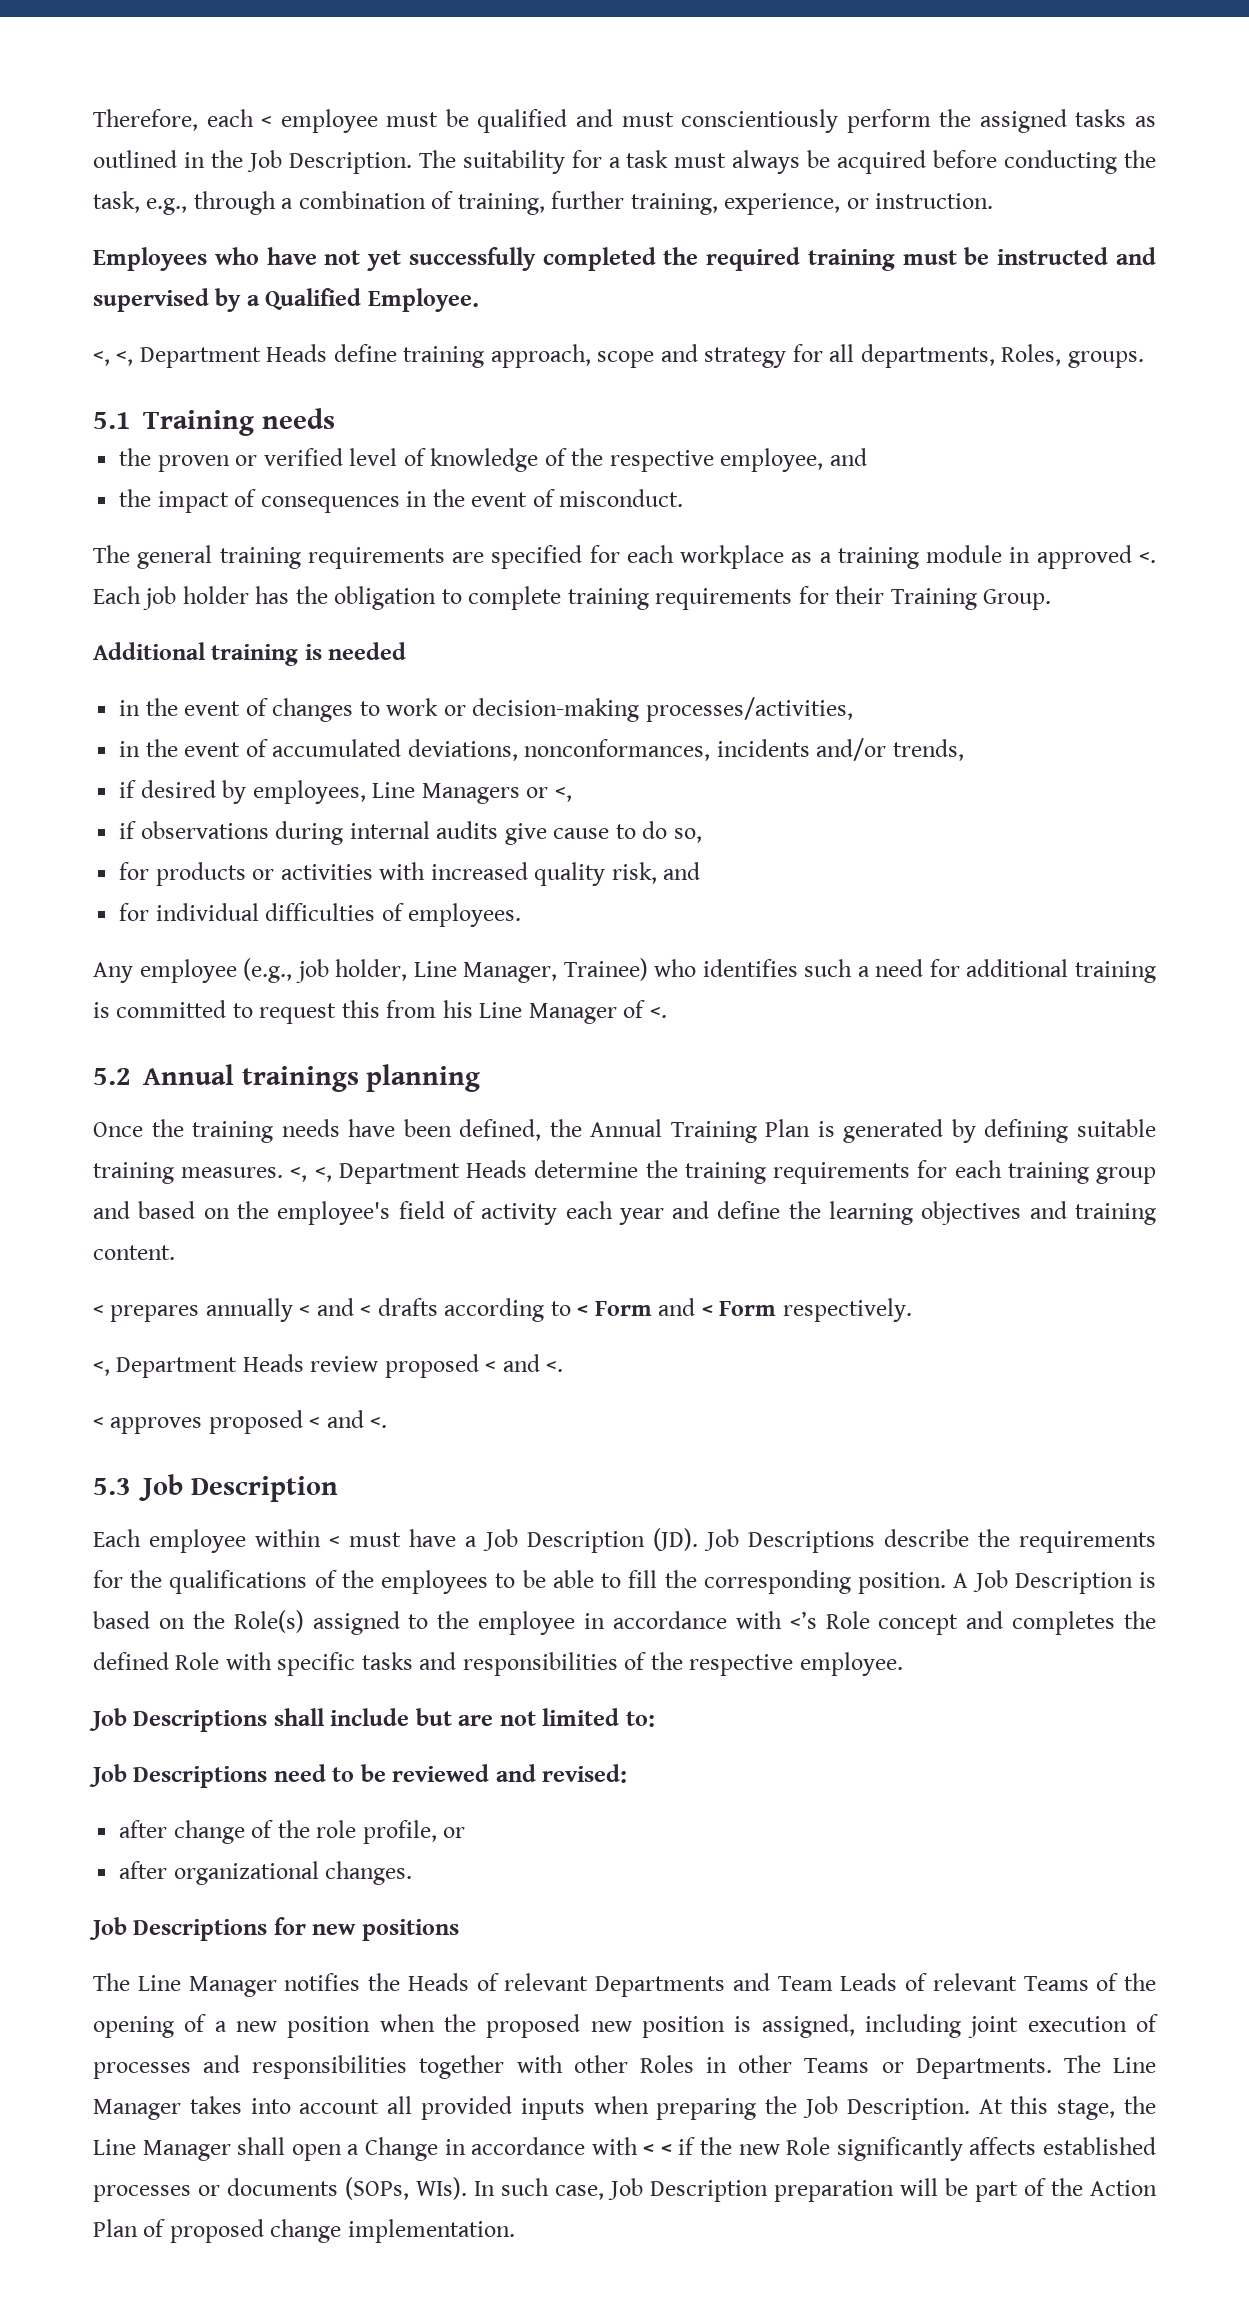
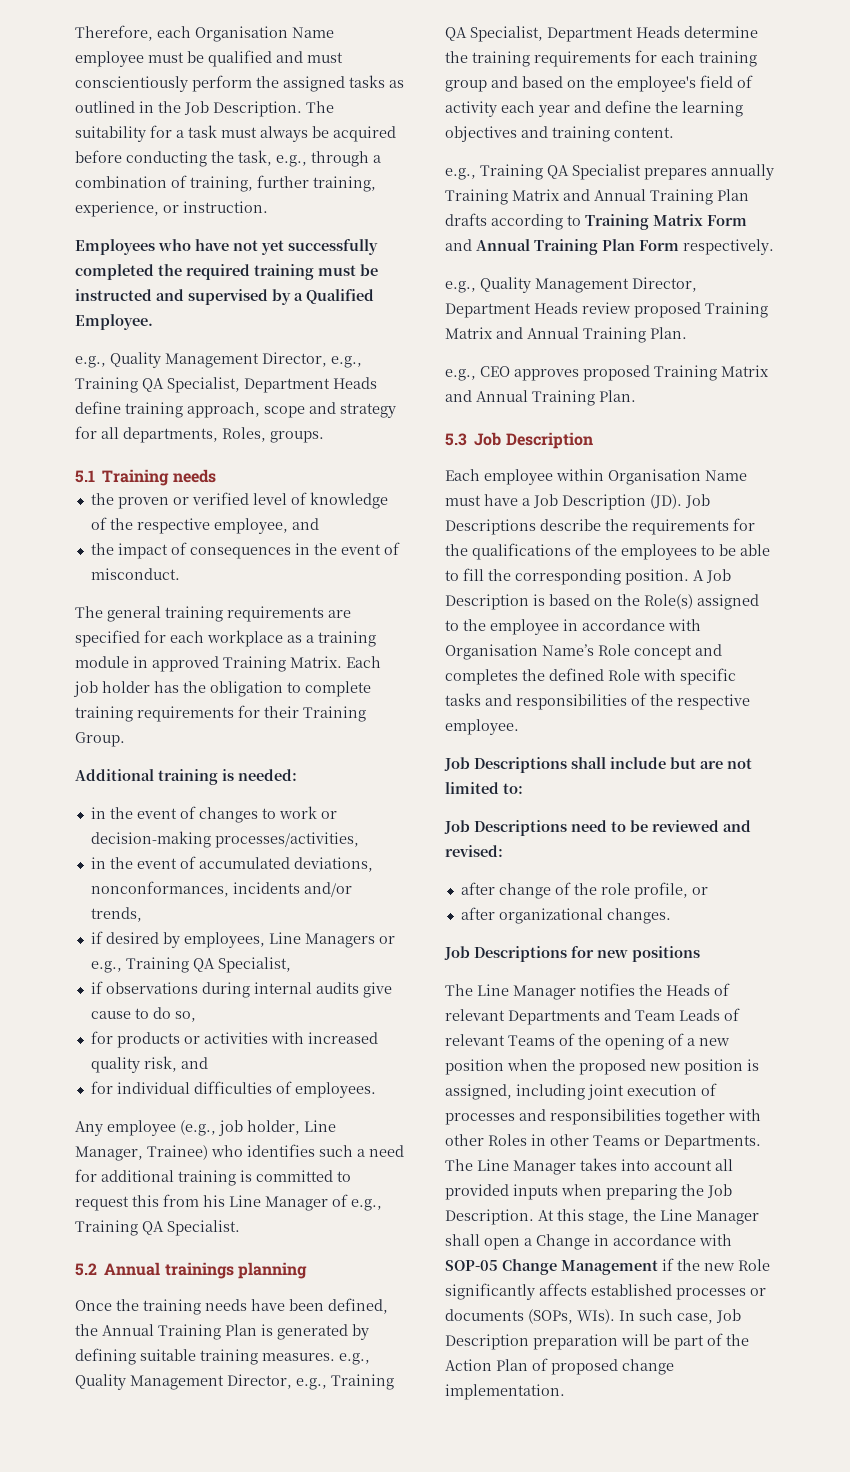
[261,116,273,127] < -> [195,26,334,42] Organisation Name
[93,351,134,366] <, <, -> [75,352,362,368] [75,377,240,393] e.g., Quality Management Director, e.g., Training QA Specialist,
[1138,552,1156,563] <. -> [223,656,342,672] Training Matrix.
[328,642,407,660] needed -> [238,769,297,781] needed:
[554,787,572,802] <, -> [90,957,291,973] e.g., Training QA Specialist,
[649,1007,667,1018] <. -> [351,1199,382,1211] [75,1220,240,1236] e.g., Training QA Specialist.
[290,1167,332,1182] <, <, -> [339,1353,370,1365] [75,1374,394,1390] [445,26,543,42] e.g., Quality Management Director, e.g., Training QA Specialist,
[93,1298,912,1322] [93,1354,564,1378] [93,1410,388,1434] < prepares annually < and < drafts according to < Form and < Form respectively. // <, Department Heads review proposed < and <. // < approves proposed < and <. -> [445,164,774,180] [445,189,749,205] [445,213,747,230] [445,239,774,255] [445,277,697,293] [445,302,768,318] [445,327,687,343] [445,365,769,381] [445,390,636,406] e.g., Training QA Specialist prepares annually Training Matrix and Annual Training Plan drafts according to Training Matrix Form and Annual Training Plan Form respectively. // e.g., Quality Management Director, Department Heads review proposed Training Matrix and Annual Training Plan. // e.g., CEO approves proposed Training Matrix and Annual Training Plan.
[329,1536,341,1547] < -> [608,469,747,485] Organisation Name
[789,1611,817,1629] <’s -> [445,644,594,660] Organisation Name’s
[643,2144,672,2155] < < -> [445,1259,658,1275] SOP-05 Change Management

